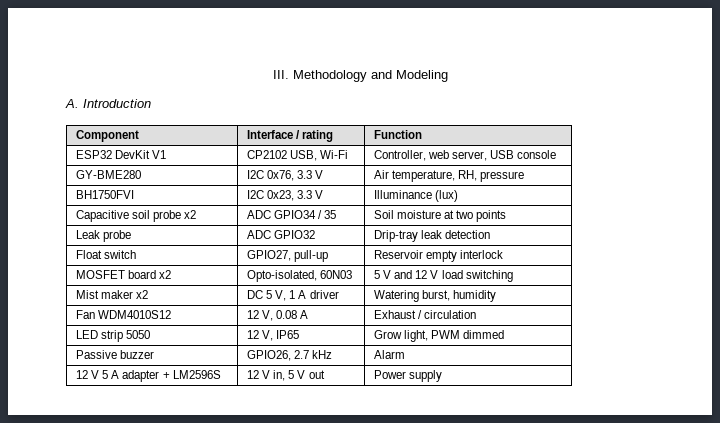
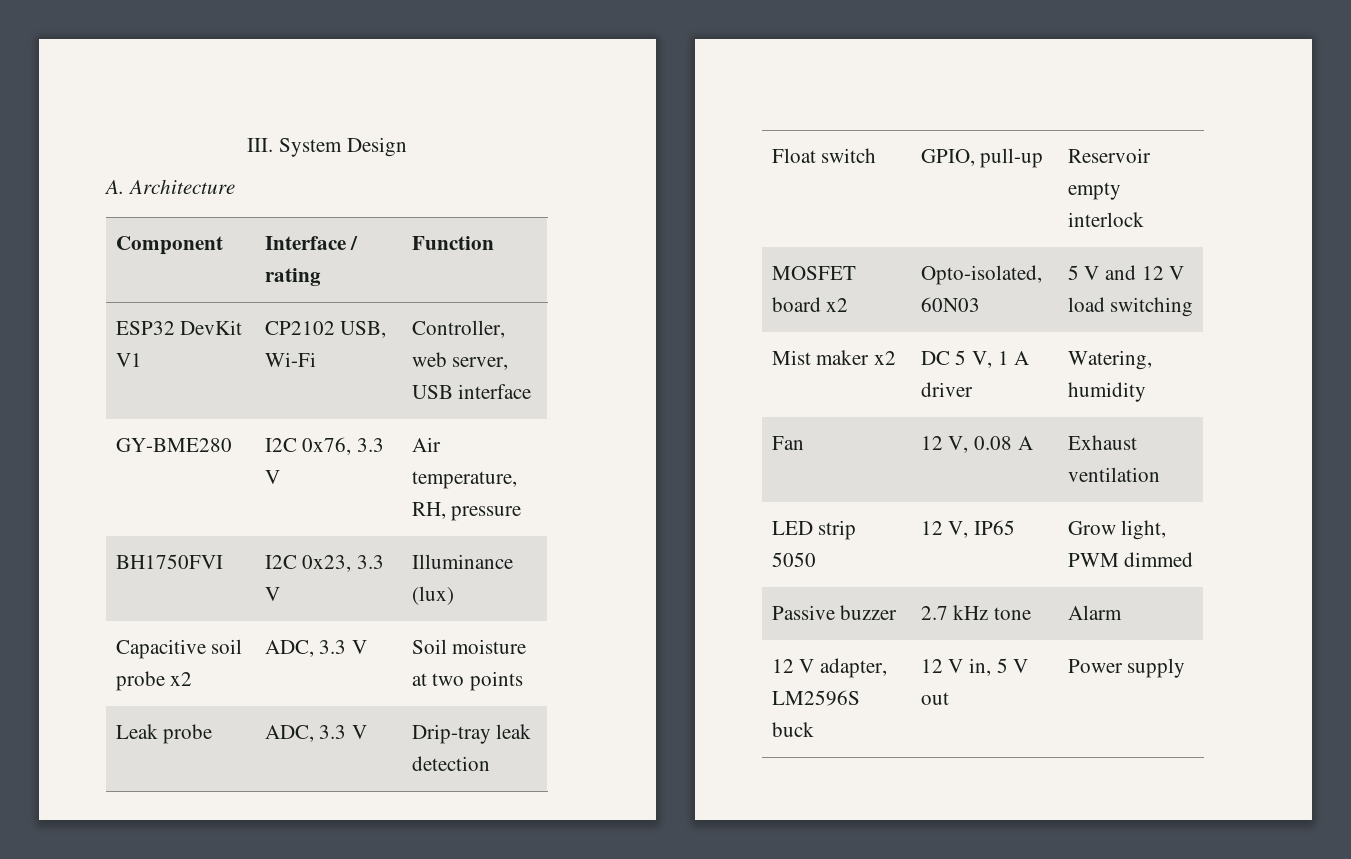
[292,70,448,82] Methodology and Modeling -> [279,137,407,157] System Design
[83,99,151,108] Introduction -> [127,179,235,194] Architecture
[517,150,557,159] console -> [458,384,532,399] interface
[246,210,337,219] ADC GPIO34 / 35 -> [264,640,368,657] ADC, 3.3 V
[246,230,316,239] ADC GPIO32 -> [264,725,368,742] ADC, 3.3 V
[246,250,291,261] GPIO27, -> [920,149,975,166] GPIO,
[373,290,451,302] Watering burst, -> [1067,350,1152,370] Watering,
[98,310,172,319] WDM4010S12 -> (804, 443) none
[418,310,477,319] / circulation -> [1067,467,1160,482] ventilation
[246,350,291,361] GPIO26, -> (898, 612) none
(333, 354) none -> [994,607,1032,620] tone
[102,370,170,382] 5 A adapter + -> [820,658,888,678] adapter,
(221, 374) none -> [771,722,814,737] buck

